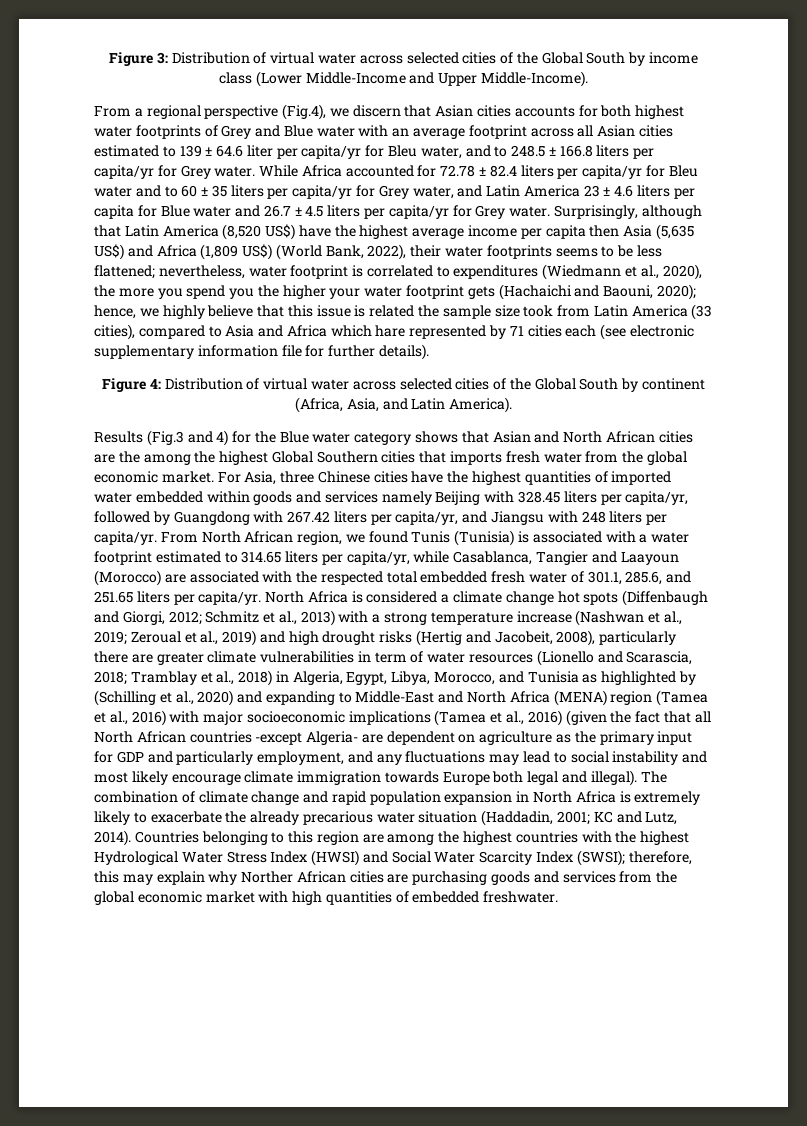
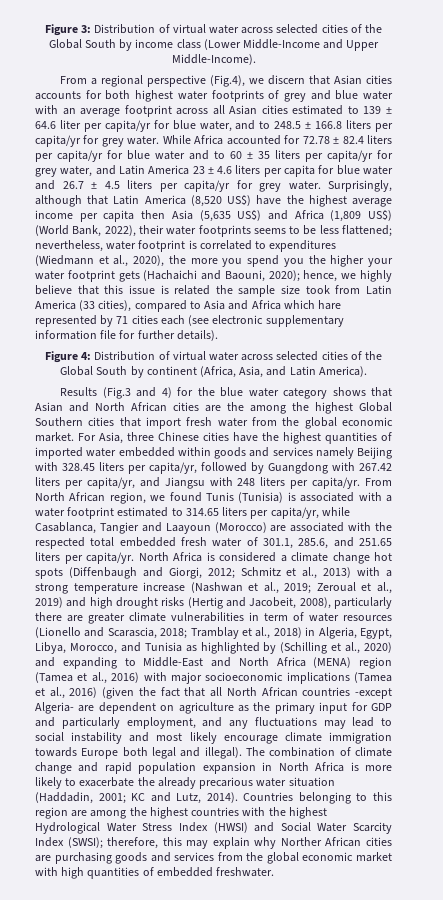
[221,125,313,139] Grey and Blue -> [283,90,359,102] grey and blue
[388,145,418,157] Bleu -> [172,120,196,130] blue
[180,165,211,179] Grey -> [101,138,124,147] grey
[668,165,698,177] Bleu -> [127,150,150,160] blue
[378,185,409,199] Grey -> [35,168,57,177] grey
[160,205,190,217] Blue -> [336,165,360,175] blue
[475,205,506,219] Grey -> [259,183,281,192] grey
[279,431,309,443] Blue -> [220,387,244,397] blue
[450,451,503,465] imports -> [146,417,181,429] import
[634,791,701,805] extremely -> [365,765,392,771] more

